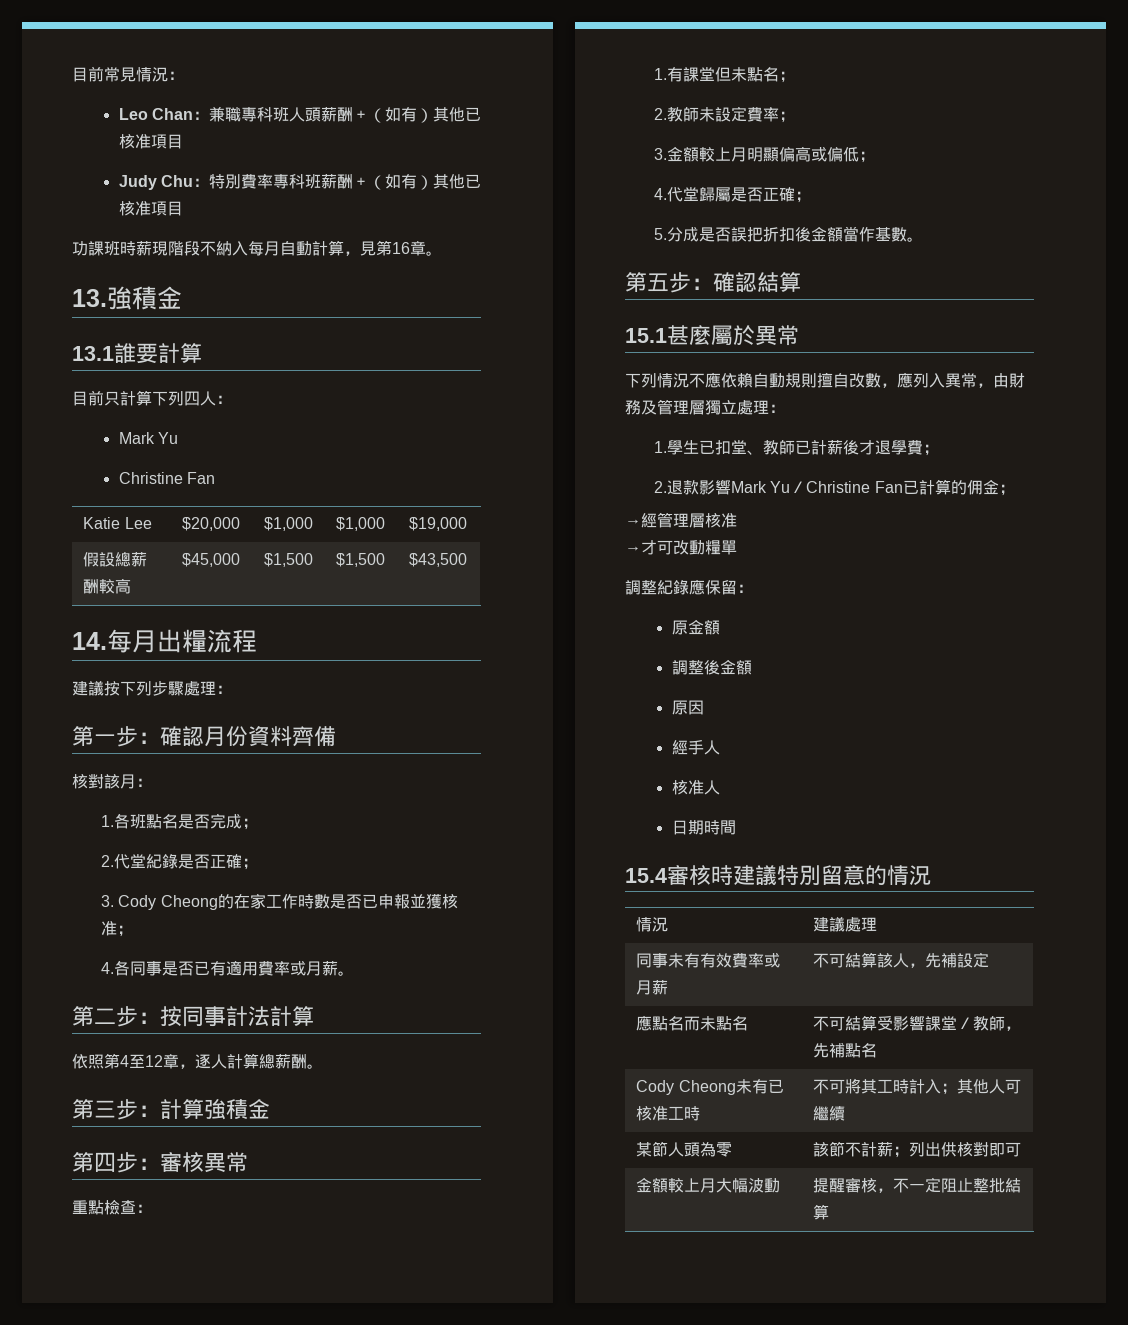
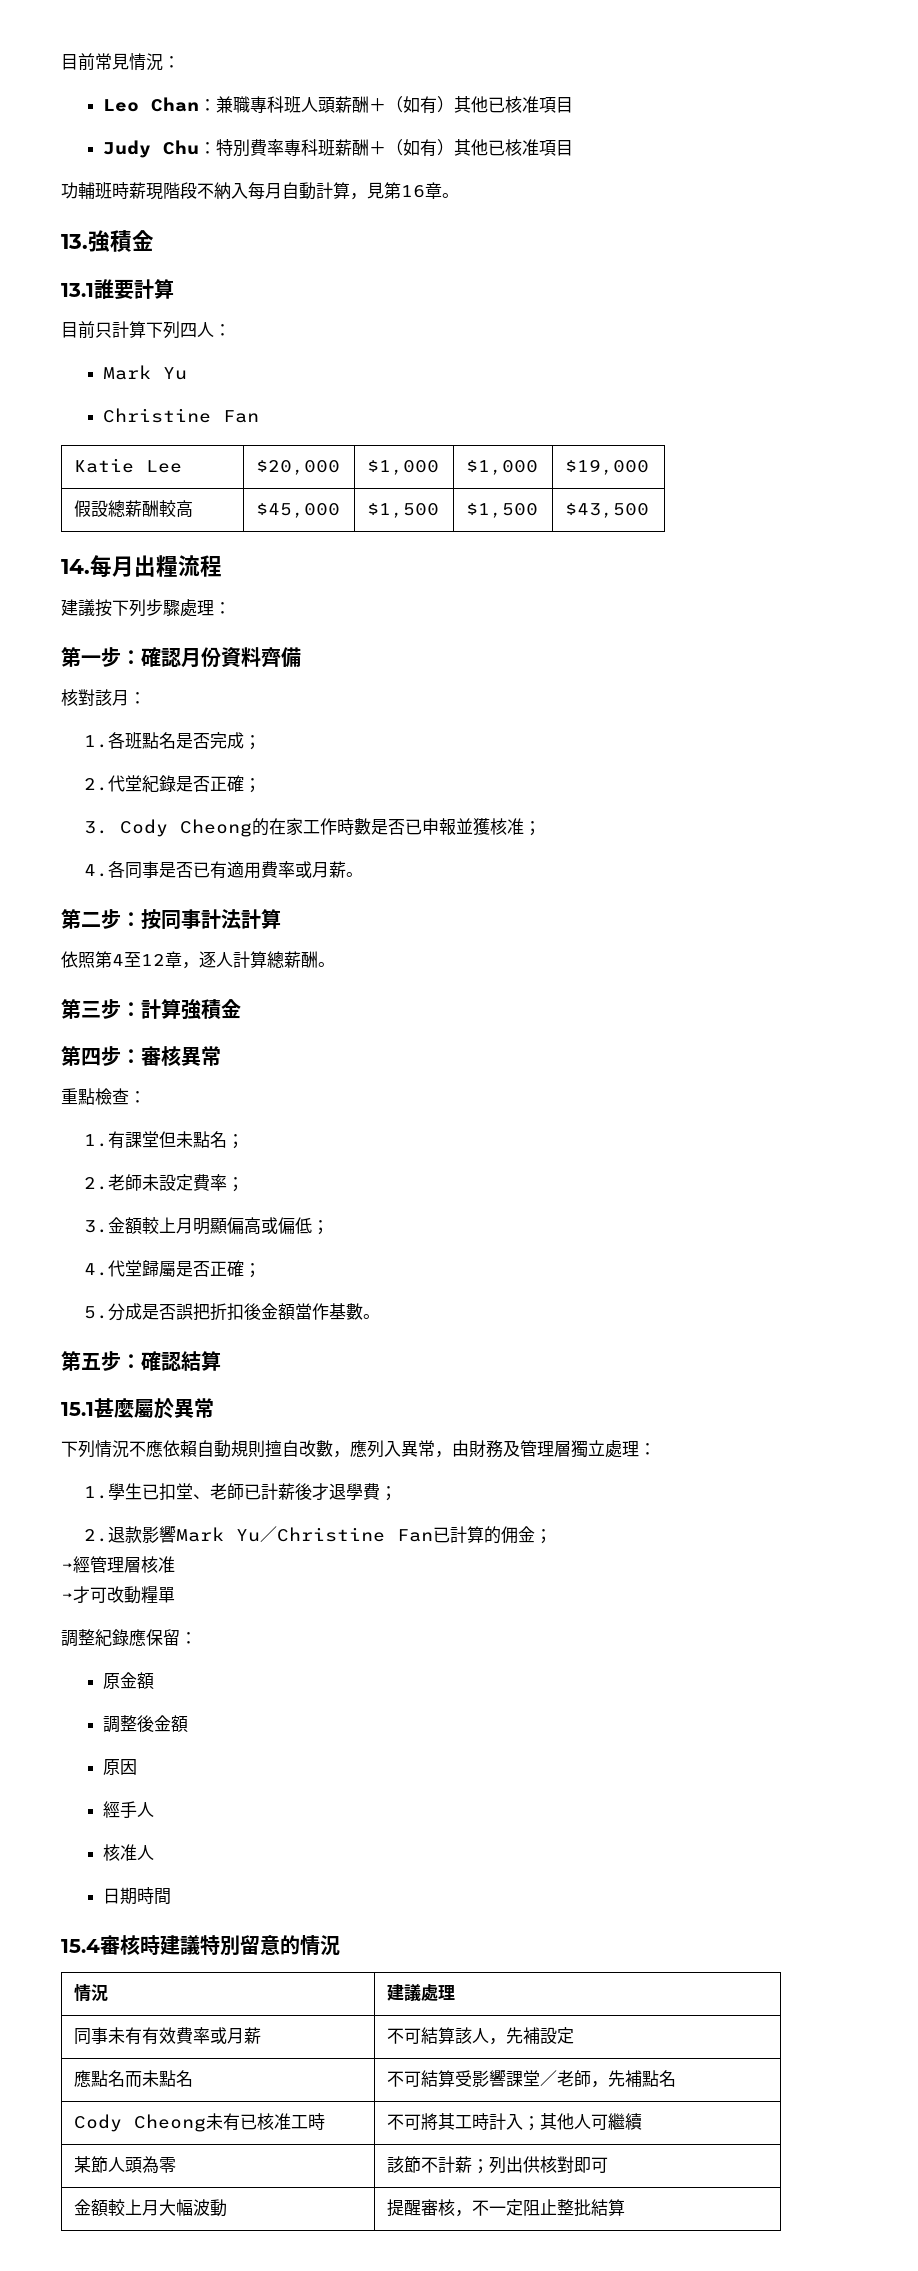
[88,241,104,256] 課 -> [78,182,95,199] 輔
[666,107,683,122] 教 -> [108,1174,126,1191] 老
[762,440,779,455] 教 -> [210,1483,228,1500] 老
[973,1016,990,1031] 教 -> [557,2070,575,2087] 老

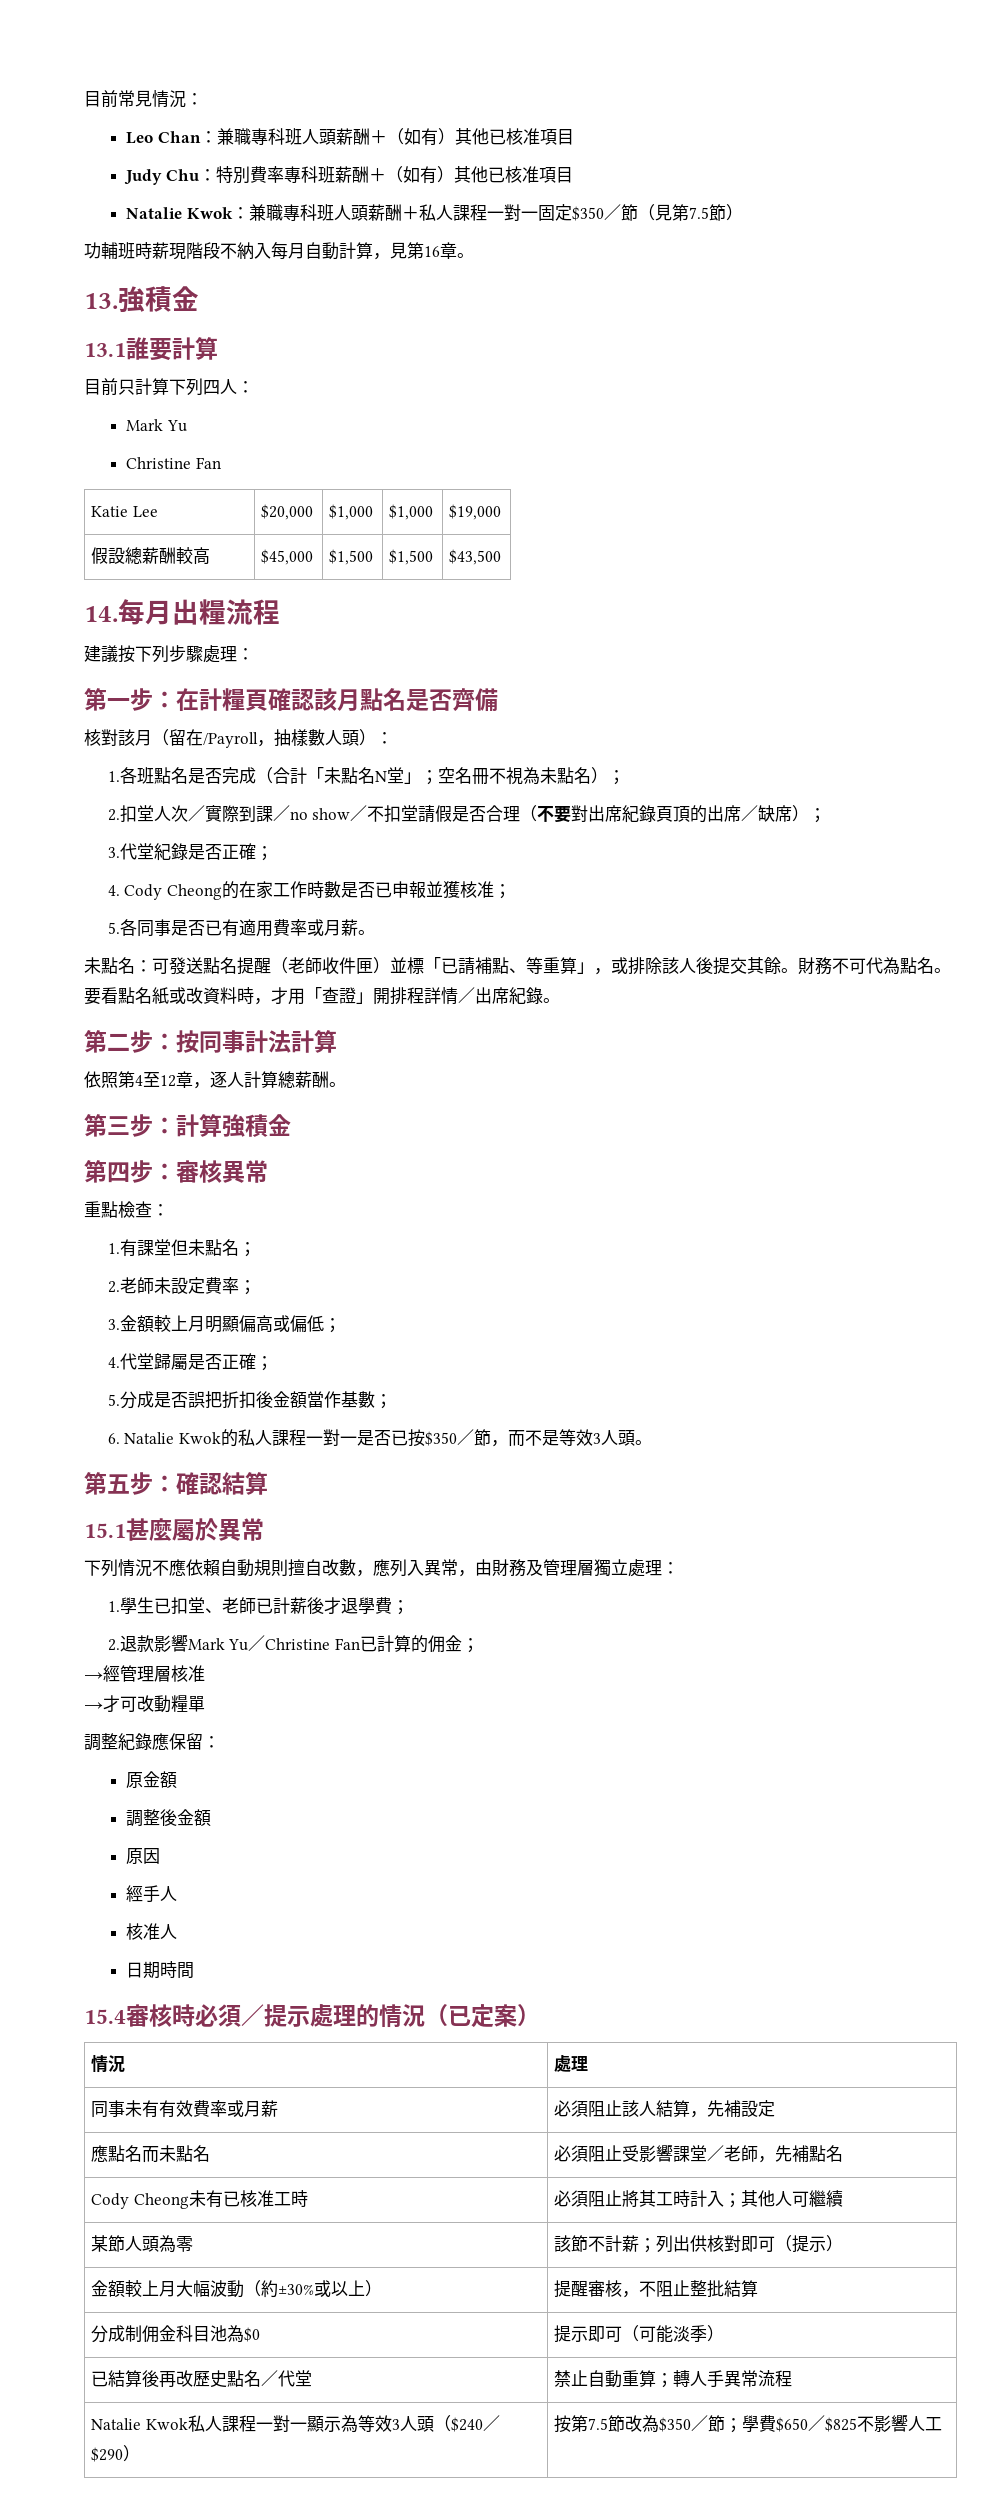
(574, 148) none -> [126,204,743,221] // Natalie Kwok：兼職專科班人頭薪酬＋私人課程一對一固定$350／節（見第7.5節）
[141,647,301,668] [61,689,129,706] 確認月份資料齊備 // 核對該月 -> [176,688,498,712] [84,729,376,748] 在計糧頁確認該月點名是否齊備 // 核對該月（留在/Payroll，抽樣數人頭）
[244,735,262,750] [84,778,109,791] ； // 2. -> [255,767,625,785] [107,805,827,823] [107,847,120,858] （合計「未點名N堂」；空名冊不視為未點名）； // 2.扣堂人次／實際到課／no show／不扣堂請假是否合理（不要對出席紀錄頁頂的出席／缺席）； // 3.
[84,821,109,834] 3. -> [107,885,120,896] 4.
[84,864,109,877] 4. -> [107,922,120,934] 5.
(364, 874) none -> [84,957,951,975] [84,987,560,1005] // 未點名：可發送點名提醒（老師收件匣）並標「已請補點、等重算」，或排除該人後提交其餘。財務不可代為點名。要看點名紙或改資料時，才用「查證」開排程詳情／出席紀錄。
(364, 1311) none -> [374,1394,392,1409] [107,1429,635,1447] ； // 6. Natalie Kwok的私人課程一對一是否已按$350／節，而不是等效3人頭
[160,1935,280,1956] 建議特別留意 -> [195,2004,356,2027] 必須／提示處理
(340, 1945) none -> [425,2004,540,2028] （已定案）
[387,1984,422,2001] 建議 -> (126, 2064) none
[387,2027,490,2044] 不可結算該人 -> [554,2100,691,2117] 必須阻止該人結算
[387,2070,456,2087] 不可結算 -> [554,2145,623,2162] 必須阻止
[387,2114,422,2130] 不可 -> [554,2190,623,2207] 必須阻止
(609, 2165) none -> [775,2235,844,2253] （提示）
(228, 2208) none -> [244,2280,383,2298] （約±30%或以上）
[489,2199,524,2216] 一定 -> (657, 2289) none
(626, 2207) none -> [91,2325,261,2343] [554,2325,725,2343] [91,2370,313,2388] [554,2370,793,2388] [91,2415,501,2433] [91,2445,141,2462] [554,2415,943,2433] // 分成制佣金科目池為$0 | 提示即可（可能淡季） // 已結算後再改歷史點名／代堂 | 禁止自動重算；轉人手異常流程 // Natalie Kwok私人課程一對一顯示為等效3人頭（$240／$290） | 按第7.5節改為$350／節；學費$650／$825不影響人工

